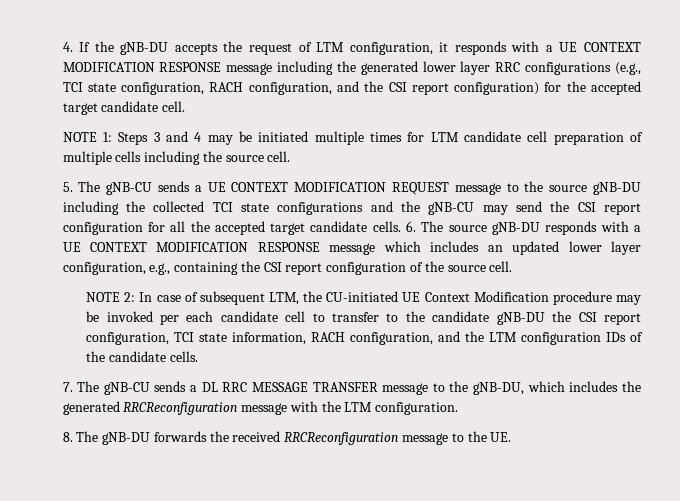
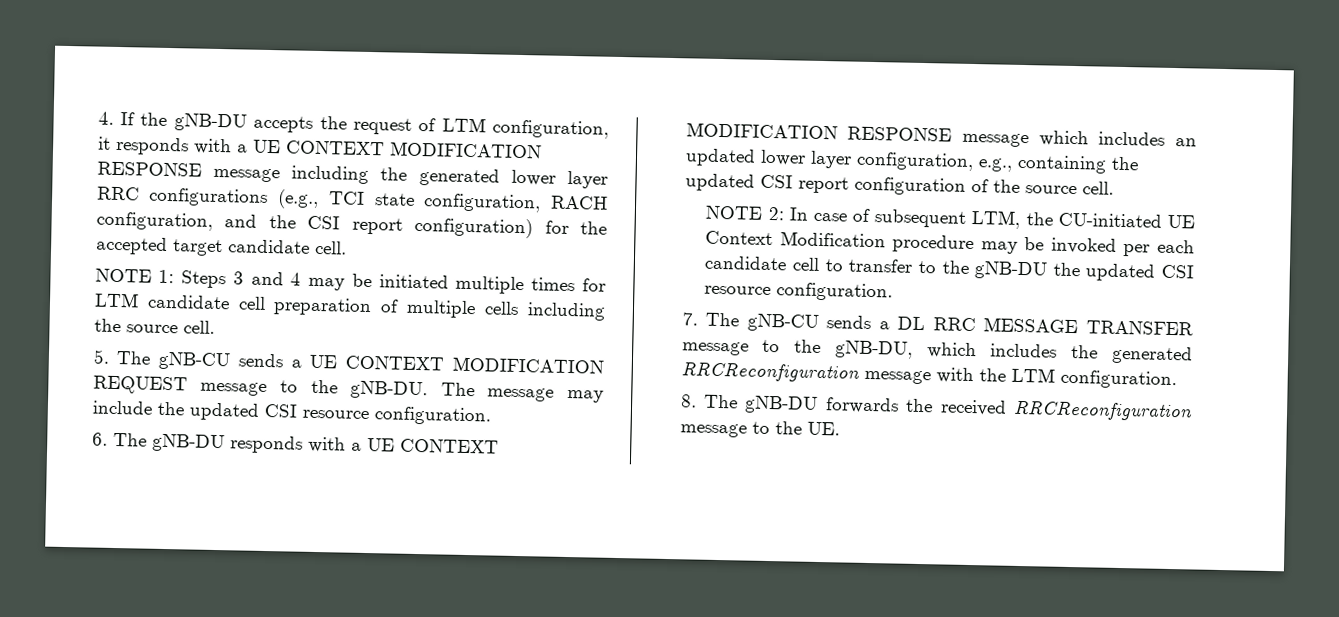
[549,182,641,195] [62,201,641,215] [62,221,401,235] source gNB-DU including the collected TCI state configurations and the gNB-CU may send the CSI report configuration for all the accepted target candidate cells. -> [350,380,604,403] [91,400,491,426] gNB-DU. The message may include the updated CSI resource configuration. //
[448,225,487,232] source -> (147, 439) none
(260, 266) none -> [684,173,755,192] updated
[432,311,490,322] candidate -> (970, 267) none
[578,312,641,325] [86,331,643,345] [86,351,198,362] CSI report configuration, TCI state information, RACH configuration, and the LTM configuration IDs of the candidate cells. -> [1085,263,1194,282] [704,282,894,302] updated CSI resource configuration.

